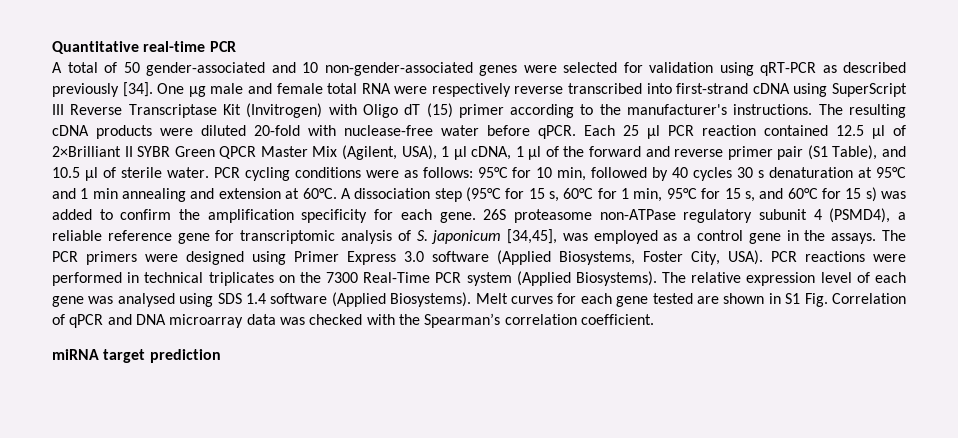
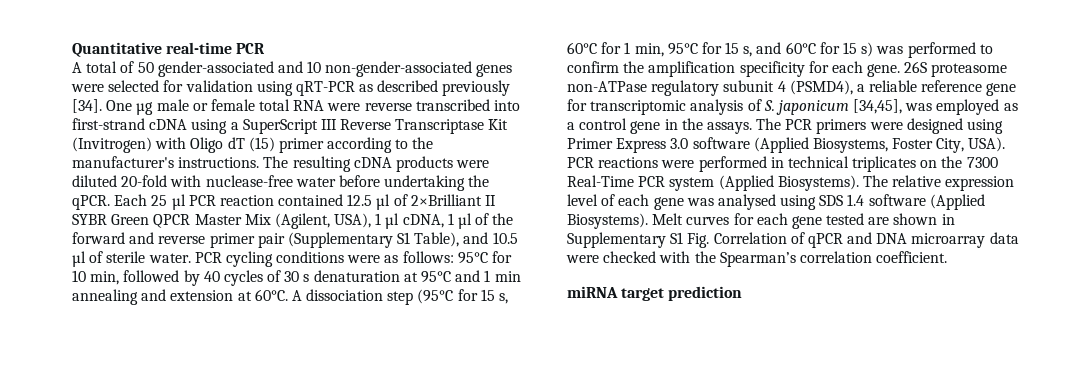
[247,83,272,94] and -> [192,103,208,111] or
[431,83,511,97] respectively -> (361, 107) none
(828, 90) none -> [230,122,239,130] a
(530, 130) none -> [384,175,490,191] undertaking the
[807,145,828,160] (S1 -> [287,232,411,248] (Supplementary S1
(733, 174) none -> [267,270,282,282] of
[52,209,92,220] added -> [907,42,976,58] performed
(781, 298) none -> [567,232,666,248] Supplementary
[279,317,305,325] was -> [566,255,599,263] were

